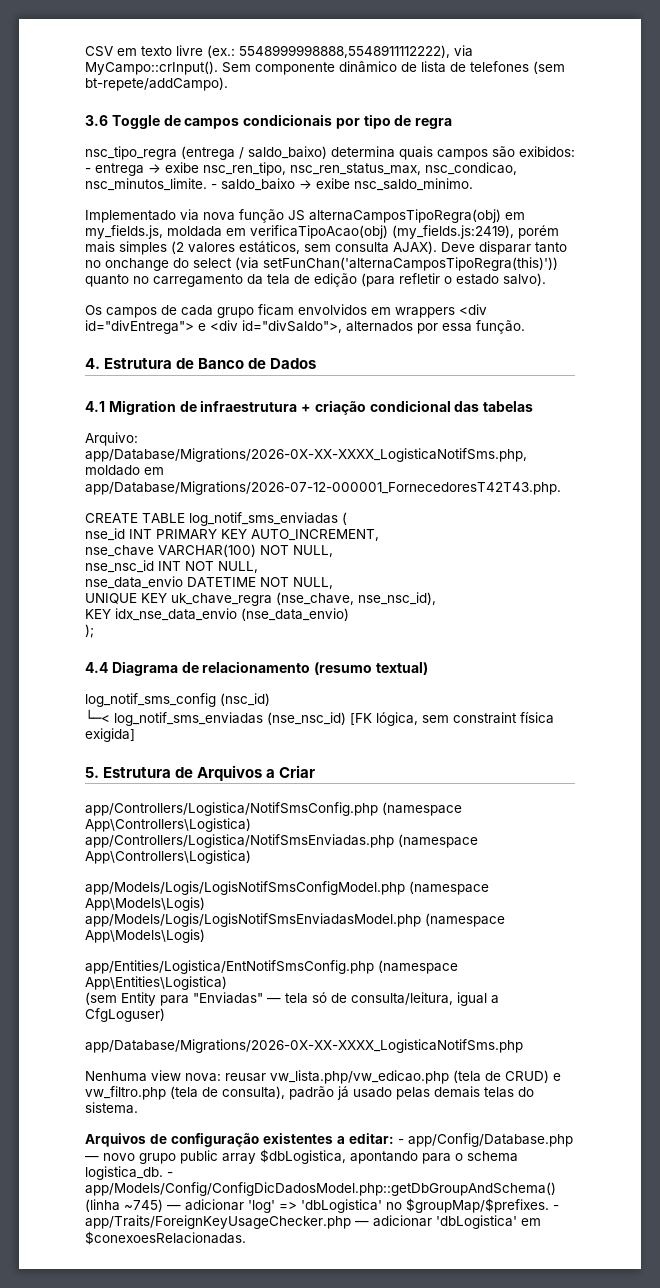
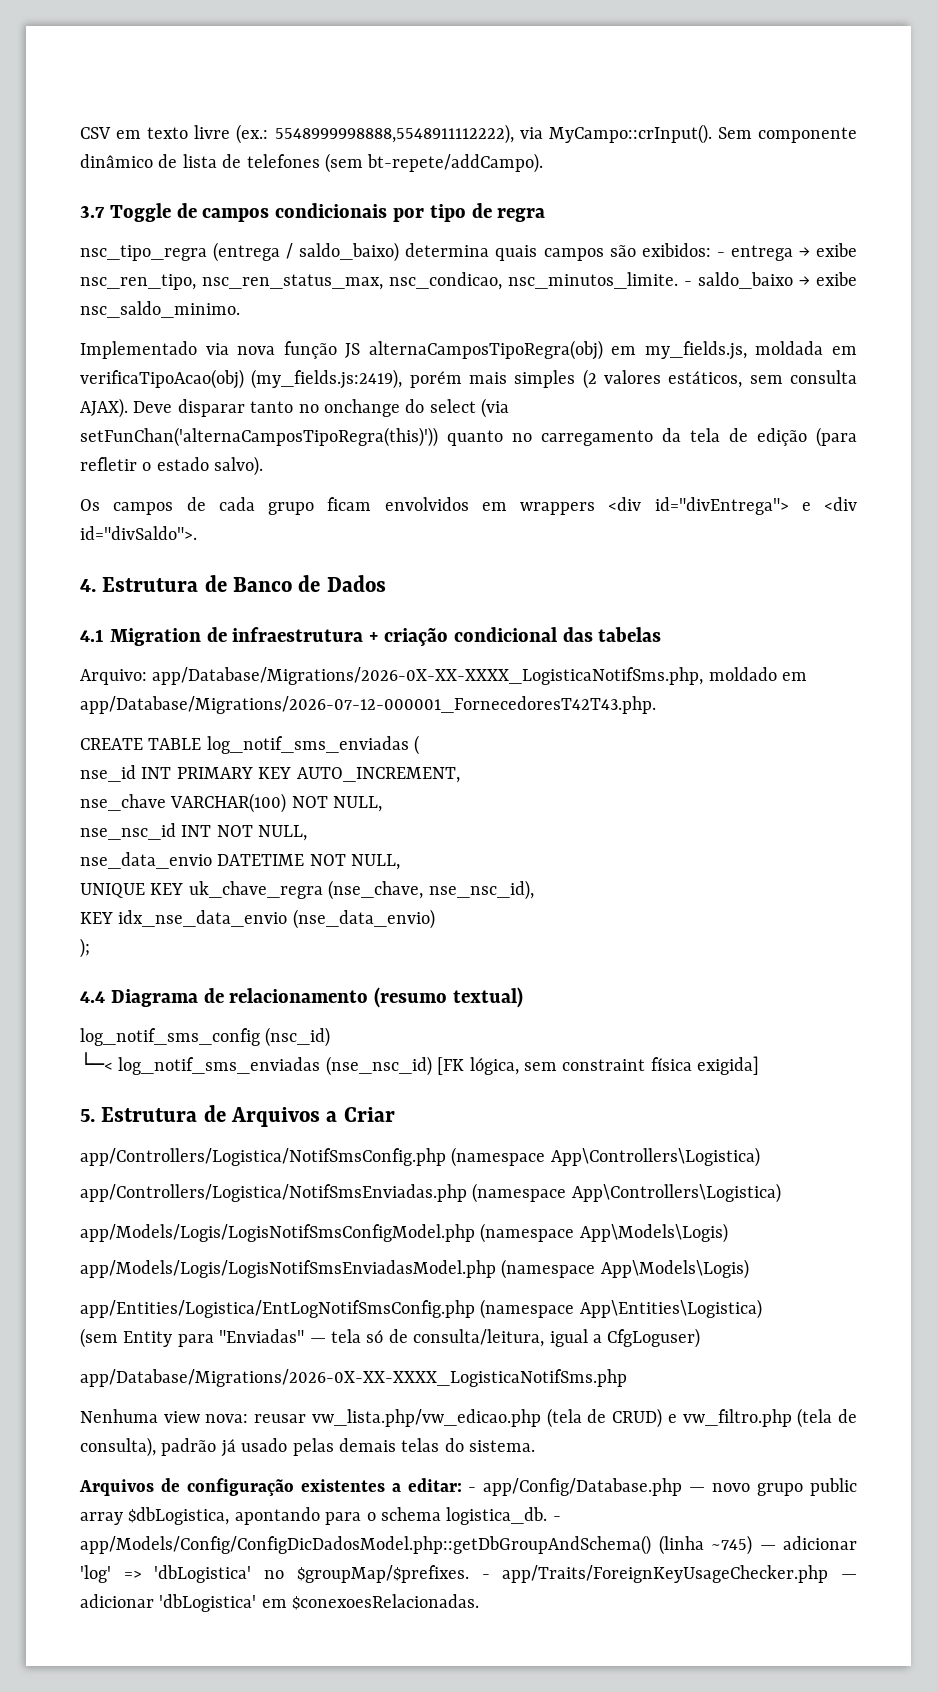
[85,115,108,126] 3.6 -> [80,206,105,218] 3.7
[242,320,525,334] id="divSaldo">, alternados por essa função. -> [80,526,197,540] id="divSaldo">.
[85,960,374,974] app/Entities/Logistica/EntNotifSmsConfig.php -> [80,1300,475,1318] app/Entities/Logistica/EntLogNotifSmsConfig.php

